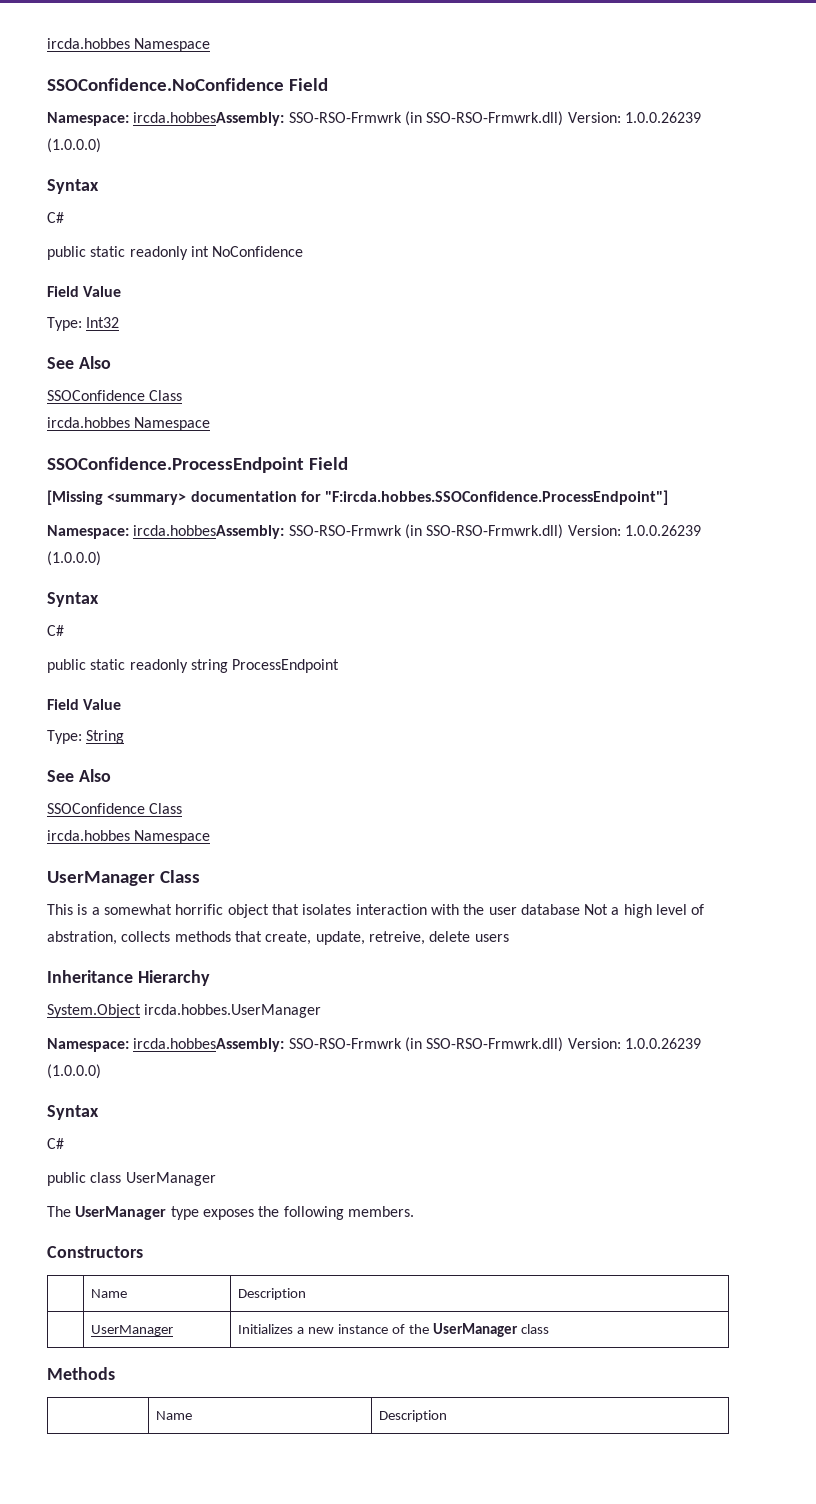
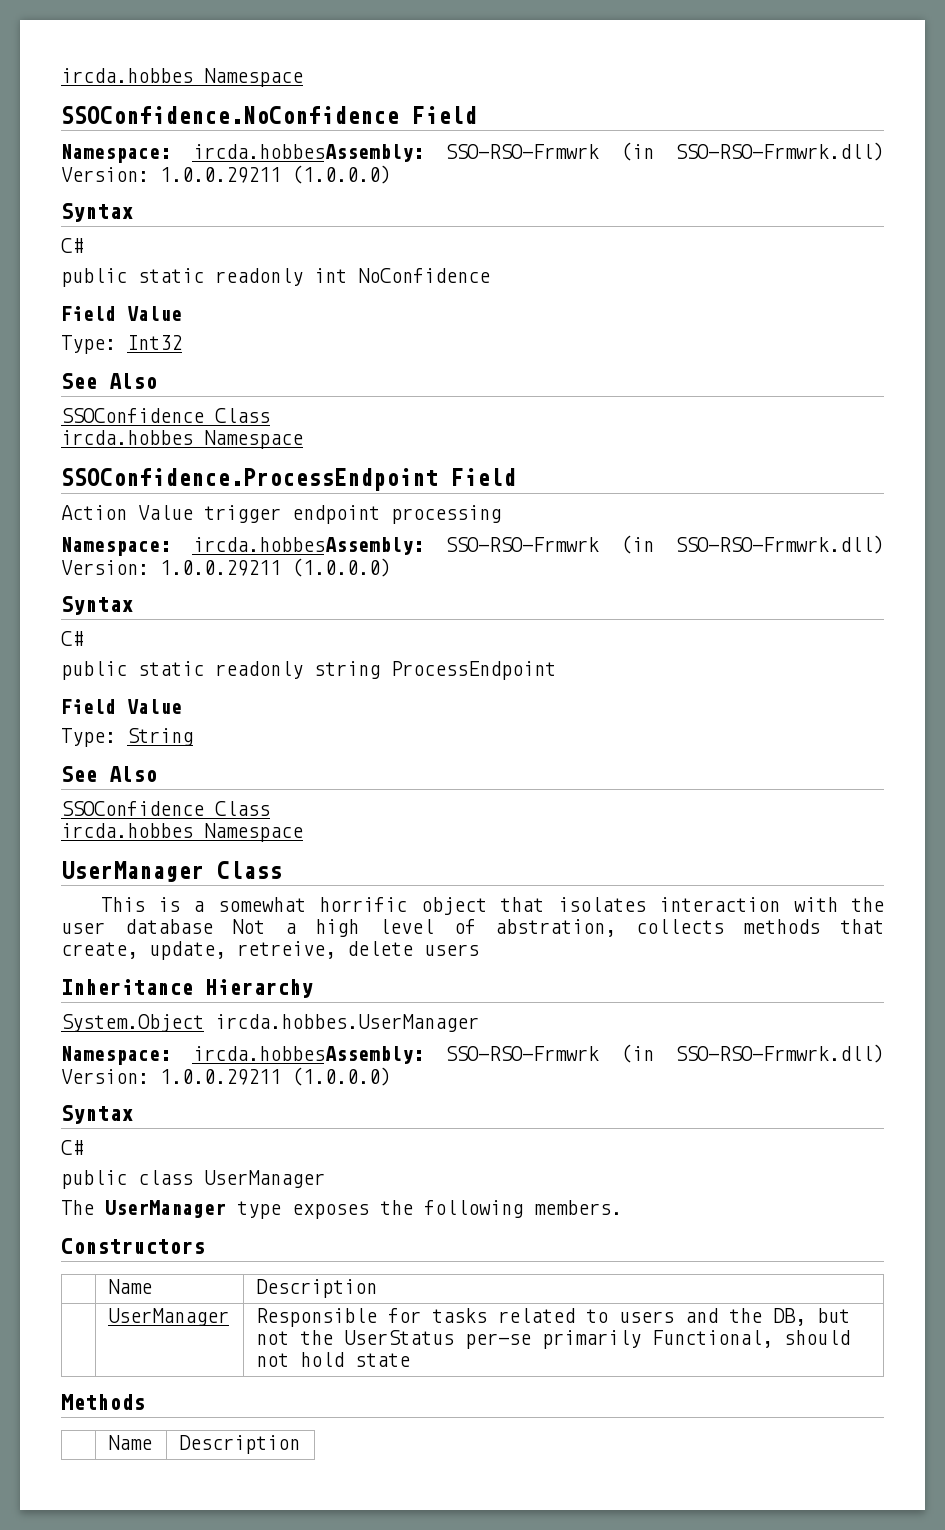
[624,112,701,123] 1.0.0.26239 -> [160,167,281,183] 1.0.0.29211
[47,490,669,505] [47,524,701,539] [Missing <summary> documentation for "F:ircda.hobbes.SSOConfidence.ProcessEndpoint"] // Namespace: ircda.hobbesAssembly: SSO-RSO-Frmwrk (in SSO-RSO-Frmwrk.dll) Version: 1.0.0.26239 -> [61,505,501,524] [61,535,884,556] [61,560,281,576] Action Value trigger endpoint processing // Namespace: ircda.hobbesAssembly: SSO-RSO-Frmwrk (in SSO-RSO-Frmwrk.dll) Version: 1.0.0.29211
[624,1038,701,1049] 1.0.0.26239 -> [160,1069,281,1085] 1.0.0.29211
[238,1323,549,1337] Initializes a new instance of the UserManager class -> [256,1308,851,1327] [256,1330,851,1349] [256,1352,411,1367] Responsible for tasks related to users and the DB, but not the UserStatus per-se primarily Functional, should not hold state

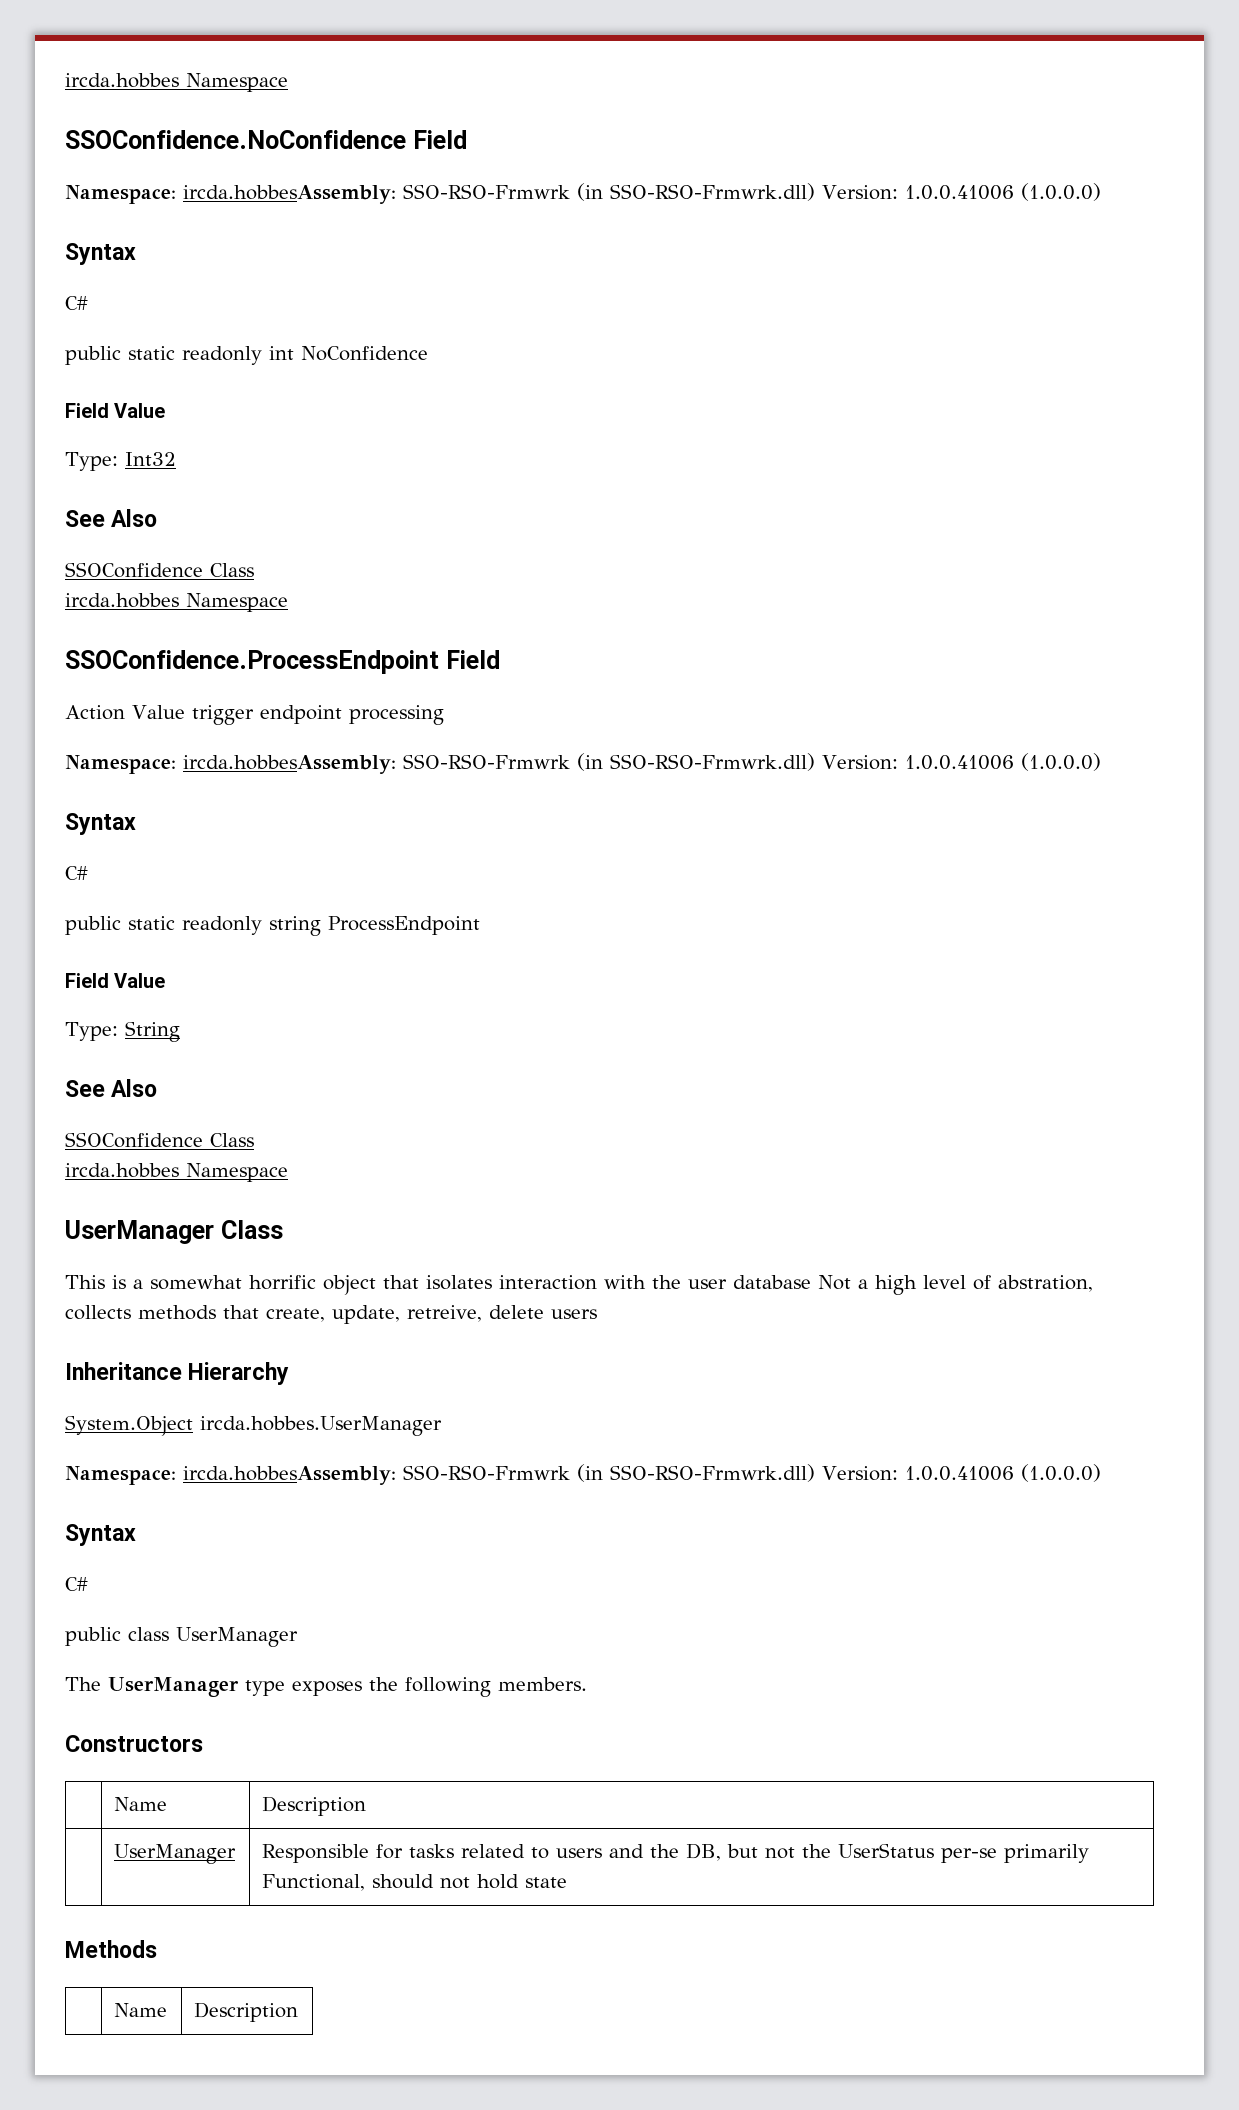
[160,167,281,183] 1.0.0.29211 -> [904,185,1014,200] 1.0.0.41006
[160,560,281,576] 1.0.0.29211 -> [904,755,1014,770] 1.0.0.41006
[160,1069,281,1085] 1.0.0.29211 -> [904,1466,1014,1481] 1.0.0.41006

